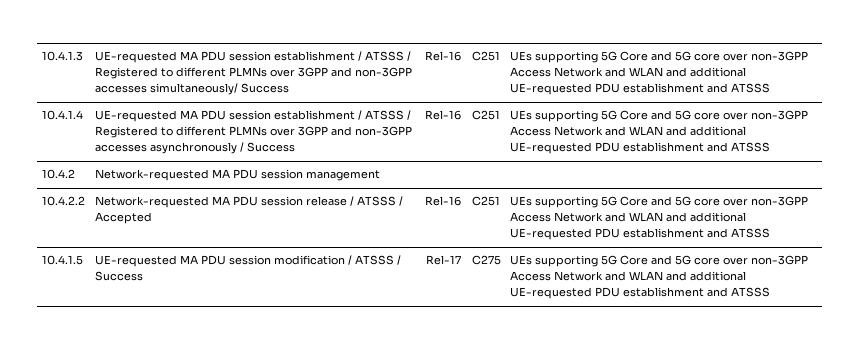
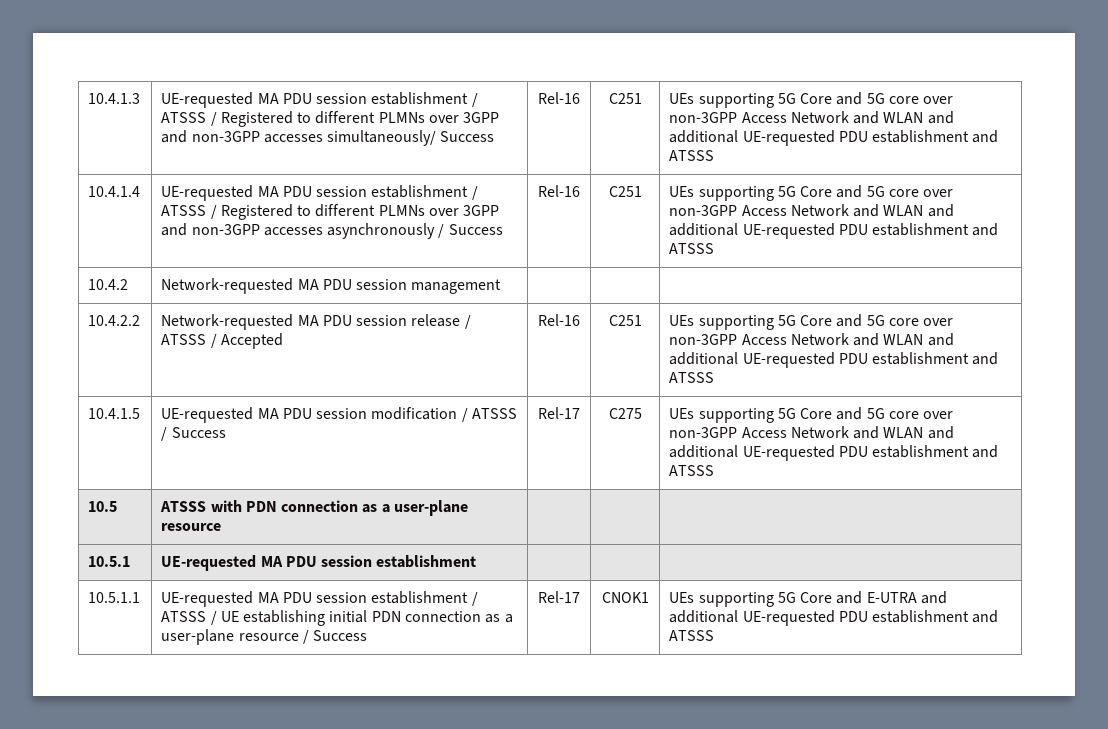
(770, 292) none -> [88,501,118,512] [160,500,469,516] [161,523,222,531] [88,556,131,567] [161,555,477,571] [88,592,141,603] [161,591,478,607] [161,610,513,626] [161,629,368,645] [538,591,580,603] [601,592,649,603] [669,591,948,607] [669,610,999,626] [669,630,715,641] // 10.5 | ATSSS with PDN connection as a user-plane resource | | | // 10.5.1 | UE-requested MA PDU session establishment | | | // 10.5.1.1 | UE-requested MA PDU session establishment / ATSSS / UE establishing initial PDN connection as a user-plane resource / Success | Rel-17 | CNOK1 | UEs supporting 5G Core and E-UTRA and additional UE-requested PDU establishment and ATSSS

